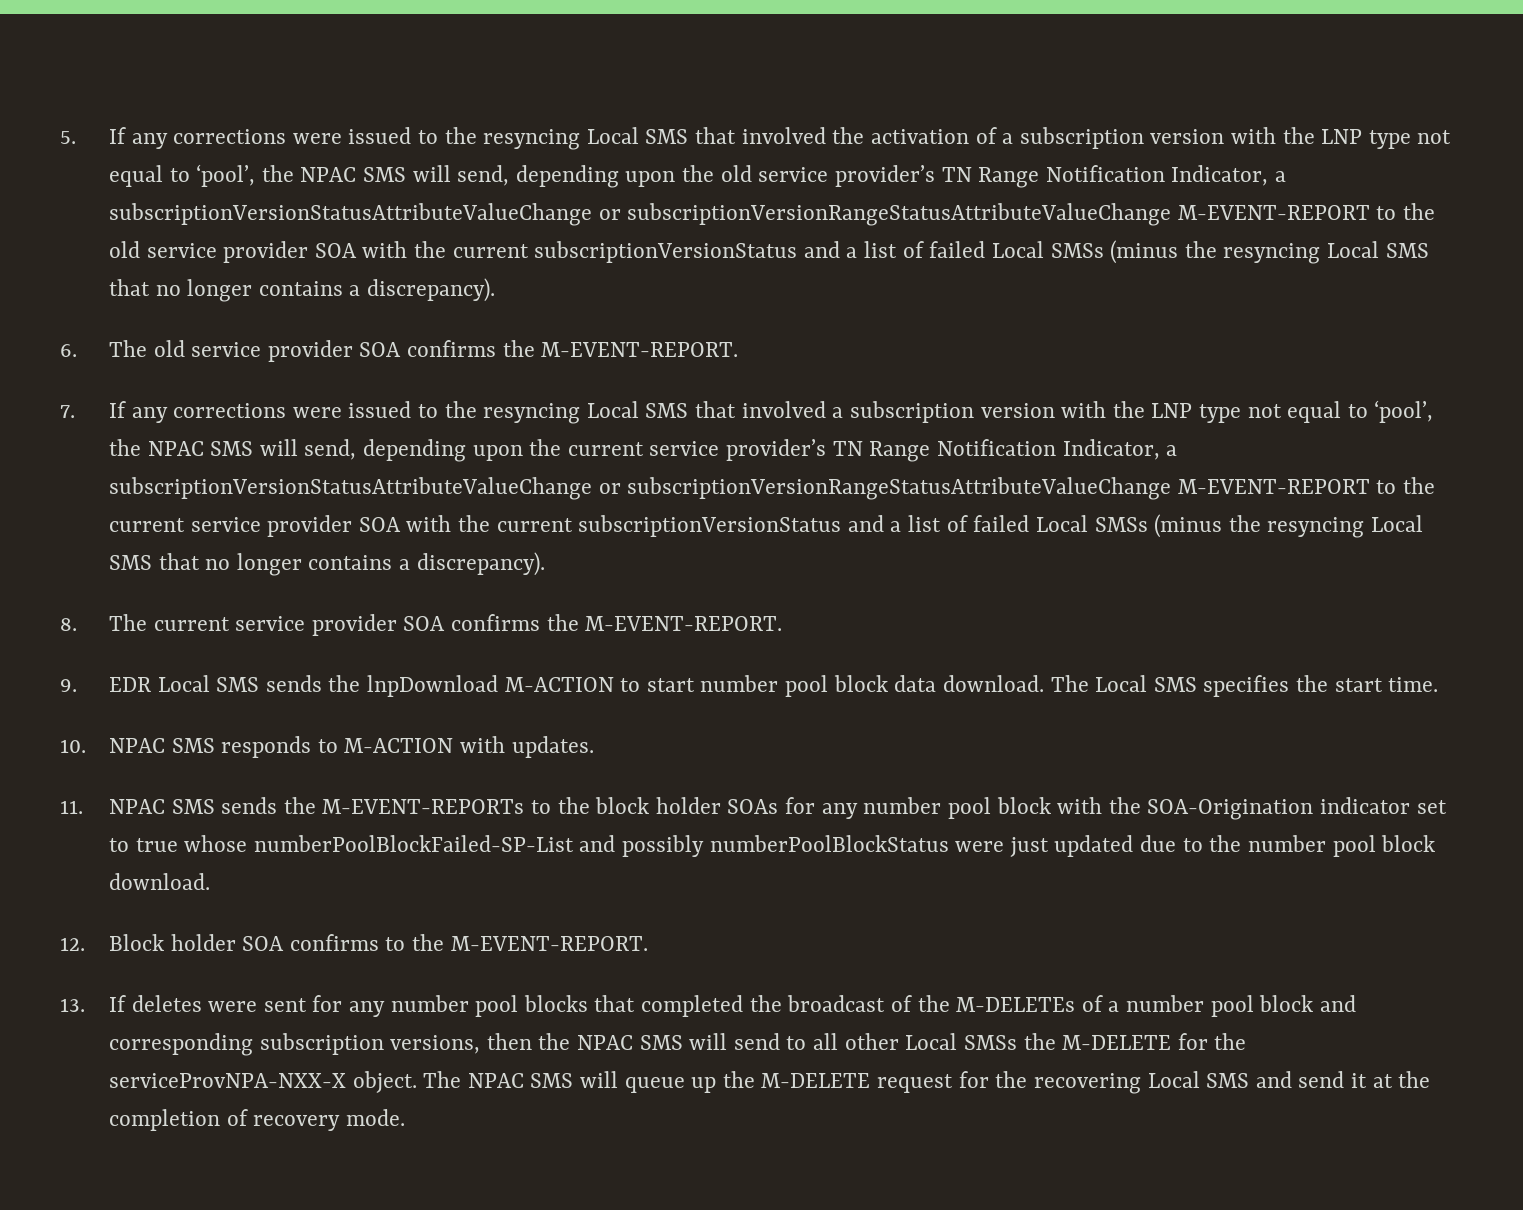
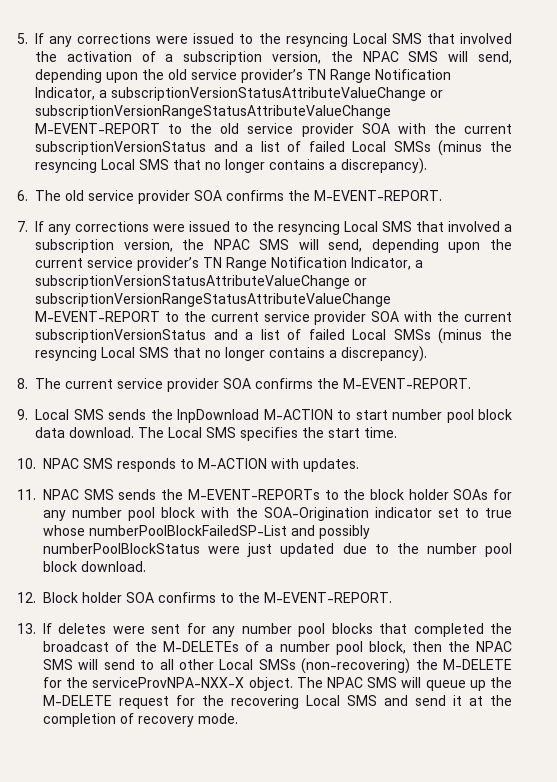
[1150,127,1452,149] [108,164,256,187] version with the LNP type not equal to ‘pool’, -> [272,51,321,64] version,
[980,400,1434,423] version with the LNP type not equal to ‘pool’, -> [123,239,173,252] version,
[108,677,151,692] EDR -> (28, 414) none
[253,835,574,852] numberPoolBlockFailed-SP-List -> [89,525,287,536] numberPoolBlockFailedSP-List
[1259,995,1356,1012] [108,1033,481,1056] block and corresponding subscription versions, -> [368,641,406,654] block,
(1017, 1042) none -> [301,658,411,674] (non-recovering)

